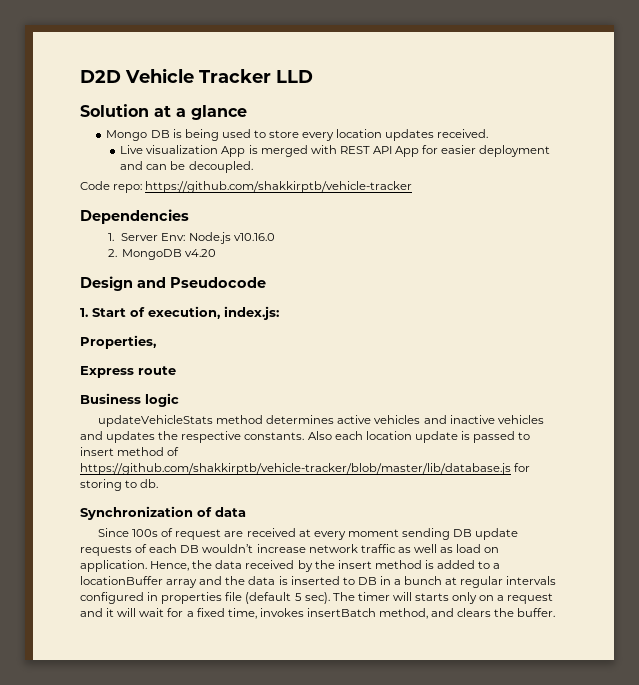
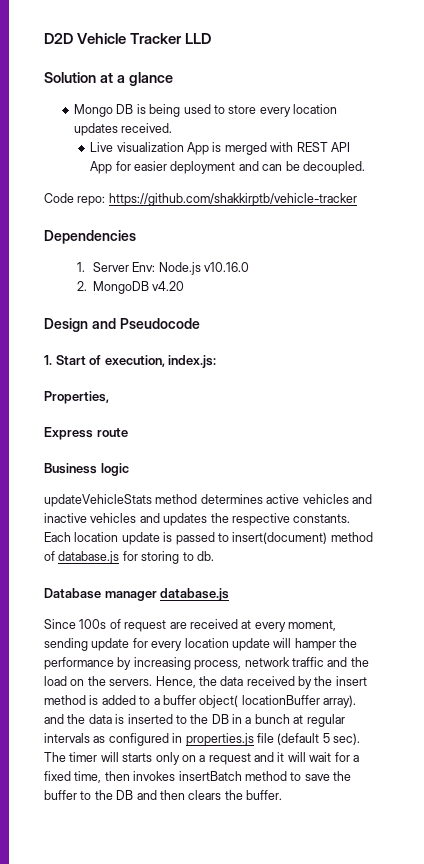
[307,431,363,440] Also each -> [44,532,71,542] Each
[80,447,114,456] insert -> [232,532,328,544] insert(document)
[80,463,511,475] https://github.com/shakkirptb/vehicle-tracker/blob/master/lib/database.js -> [58,551,120,564] database.js
[80,506,246,520] Synchronization of data -> [44,588,230,601] Database manager database.js
[347,528,519,540] [80,544,500,556] [80,560,147,572] moment sending DB update requests of each DB wouldn’t increase network traffic as well as load on application. -> [288,620,336,631] [44,638,357,651] [44,657,369,670] [44,676,153,686] moment, sending update for every location update will hamper the performance by increasing process, network traffic and the load on the servers.
[80,576,198,588] locationBuffer array -> [162,695,356,708] buffer object( locationBuffer array).
(355, 581) none -> [190,714,209,724] the
(557, 580) none -> [93,736,106,743] as
[161,592,223,604] properties -> [185,733,254,746] properties.js
(257, 613) none -> [104,771,130,781] then
[379,608,455,619] method, and -> [244,771,351,781] [44,790,185,800] method to save the buffer to the DB and then

